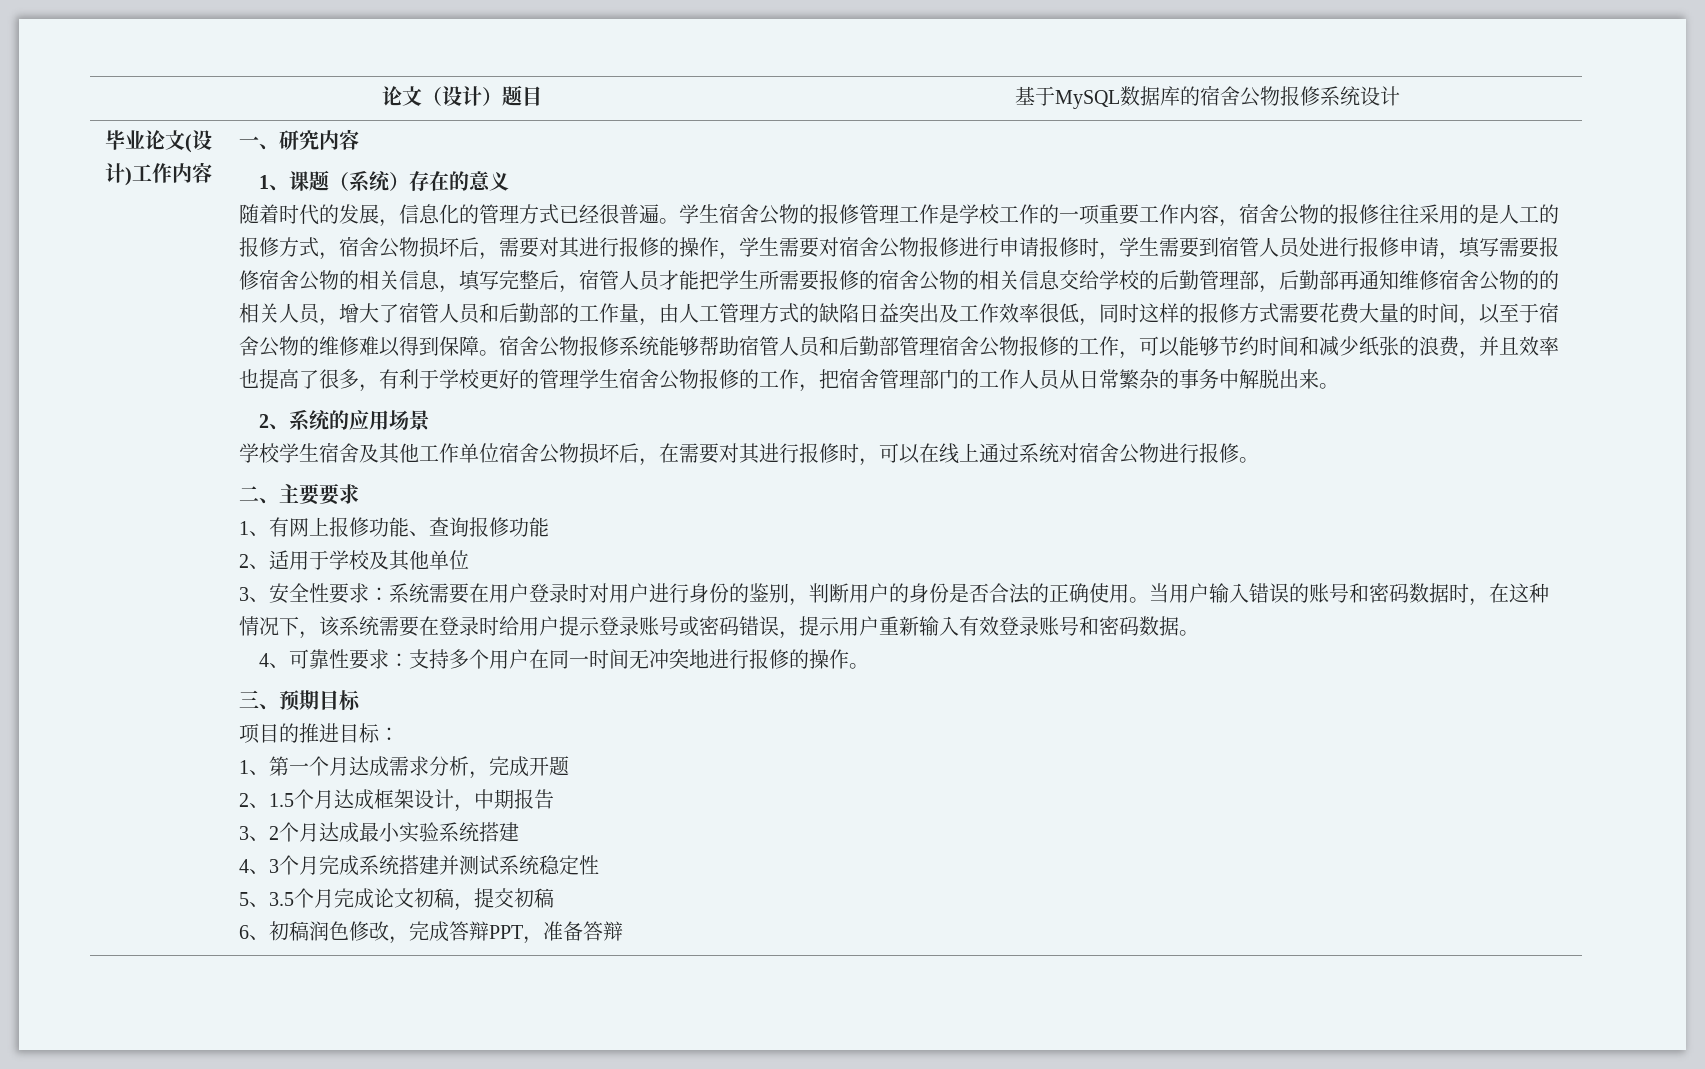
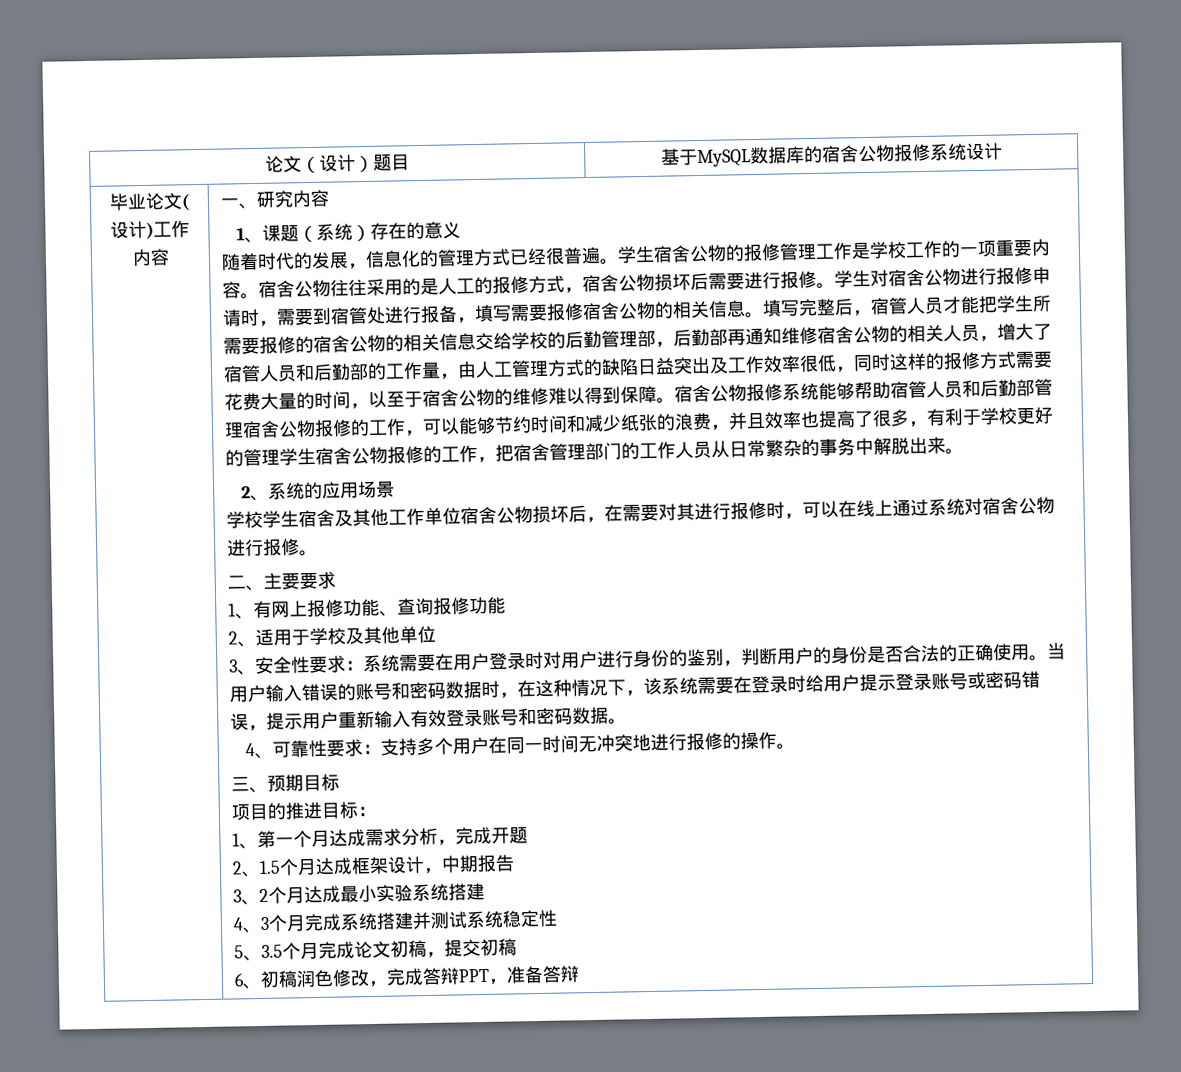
[1139,203,1380,227] 工作内容，宿舍公物的报修 -> [1030,238,1051,257] [221,279,331,300] 内容。宿舍公物
[479,236,1440,260] ，需要对其进行报修的操作，学生需要对宿舍公物报修进行申请报修时，学生需要到宿管人员处进行报修申请 -> [707,266,1051,290] [221,305,458,327] 需要进行报修。学生对宿舍公物进行报修申请时，需要到宿管处进行报备
[439,285,460,293] ， -> [744,311,764,319] 。
[1539,270,1560,290] 的 -> (908, 334) none

